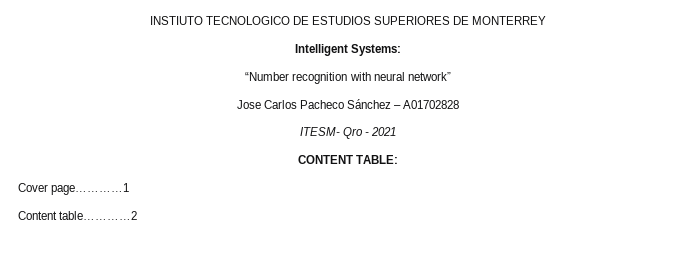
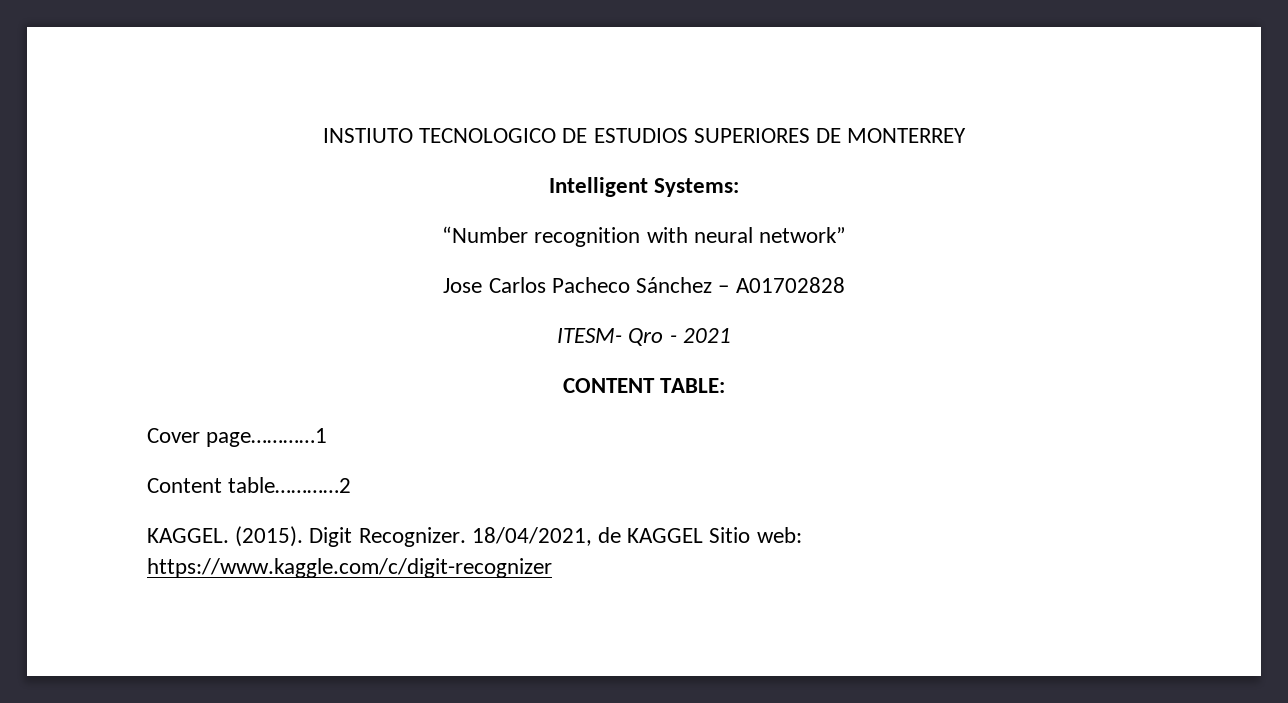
(138, 215) none -> [147,526,802,547] [147,558,552,578] // KAGGEL. (2015). Digit Recognizer. 18/04/2021, de KAGGEL Sitio web: https://www.kaggle.com/c/digit-recognizer

